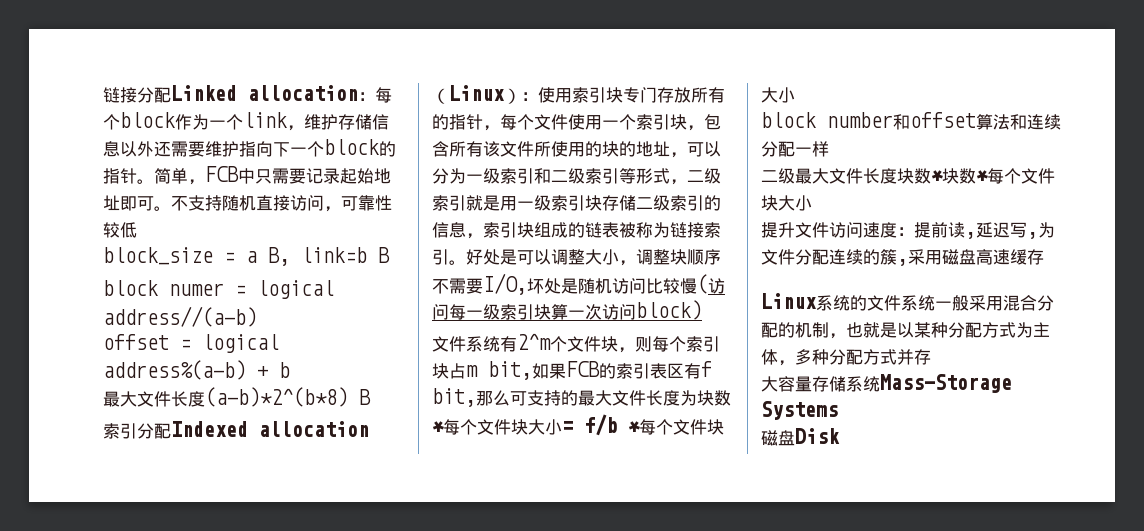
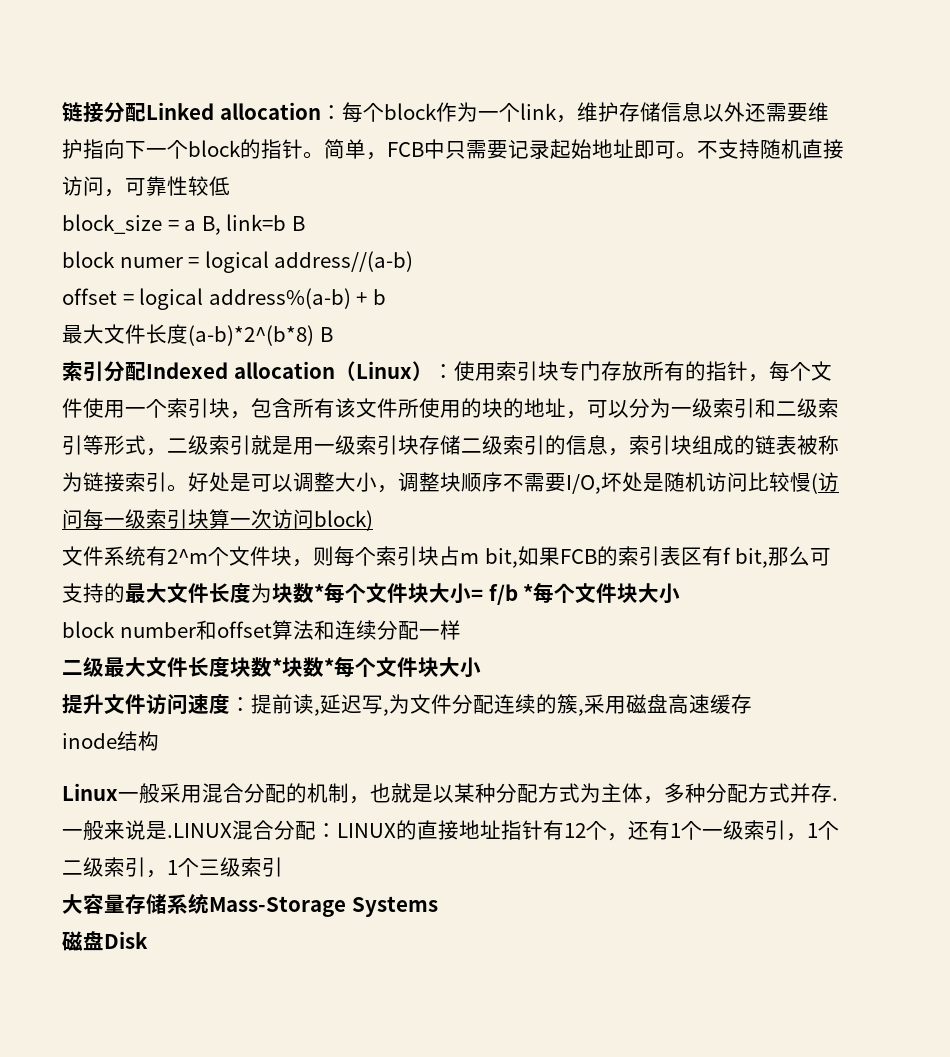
[761,293,935,311] // Linux系统的文件系统 -> [62,731,159,751] [62,783,118,801] // inode结构 // Linux
(931, 357) none -> [832,798,838,801] [62,820,839,841] [62,857,283,878] .一般来说是.LINUX混合分配：LINUX的直接地址指针有12个，还有1个一级索引，1个二级索引，1个三级索引

